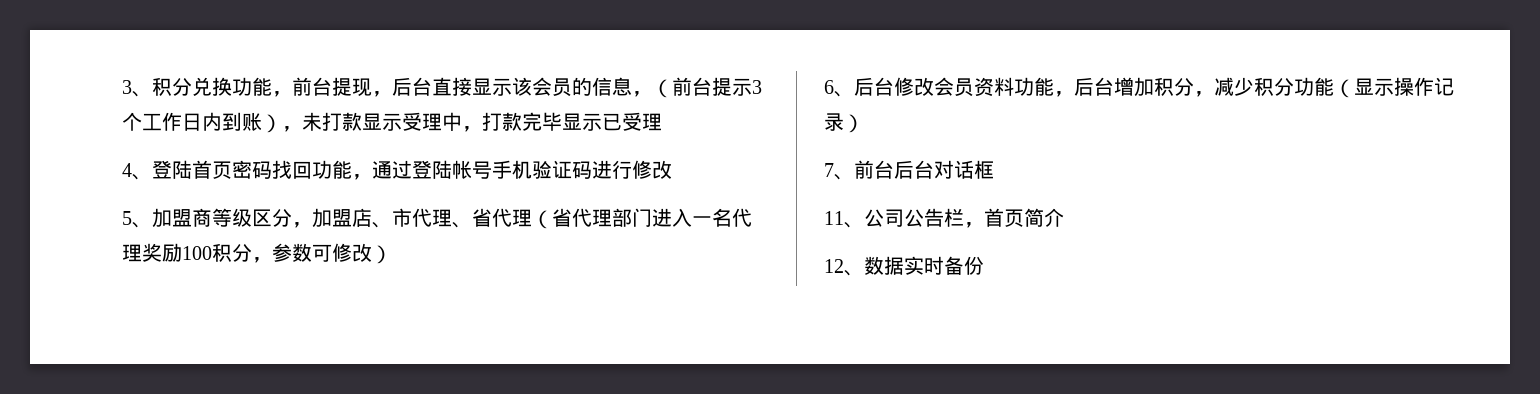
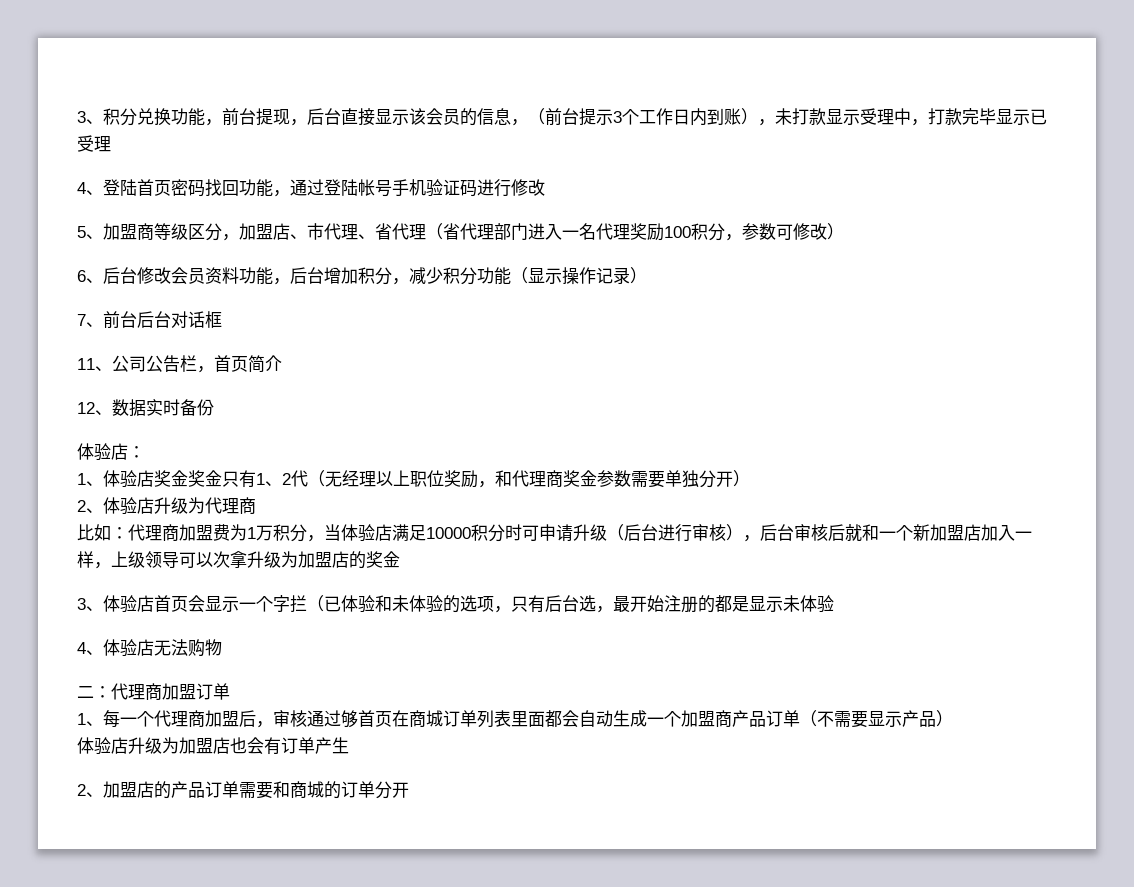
(984, 265) none -> [77,443,145,461] [77,470,750,488] [77,497,256,515] [77,524,1032,542] [77,551,400,569] [77,595,834,613] [77,639,222,657] [77,683,230,700] [77,710,953,728] [77,737,349,755] [77,781,409,799] // 体验店： // 1、体验店奖金奖金只有1、2代（无经理以上职位奖励，和代理商奖金参数需要单独分开） // 2、体验店升级为代理商 // 比如：代理商加盟费为1万积分，当体验店满足10000积分时可申请升级（后台进行审核），后台审核后就和一个新加盟店加入一样，上级领导可以次拿升级为加盟店的奖金 // 3、体验店首页会显示一个字拦（已体验和未体验的选项，只有后台选，最开始注册的都是显示未体验 // 4、体验店无法购物 // 二：代理商加盟订单 // 1、每一个代理商加盟后，审核通过够首页在商城订单列表里面都会自动生成一个加盟商产品订单（不需要显示产品） // 体验店升级为加盟店也会有订单产生 // 2、加盟店的产品订单需要和商城的订单分开

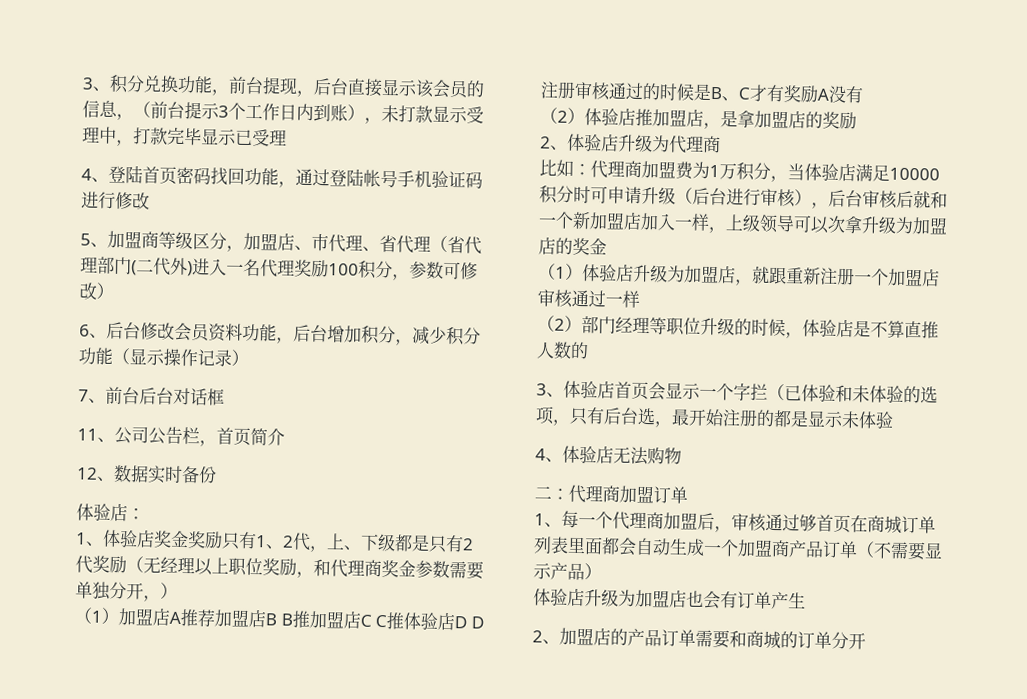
(528, 231) none -> [131,257,193,277] (二代外)
[205,470,222,487] 金 -> [204,531,223,549] 励
(308, 478) none -> [309,533,474,553] [75,555,127,574] ，上、下级都是只有2代奖励
[733,470,750,487] ） -> [143,582,178,602] [74,607,484,631] [540,81,864,104] [540,107,857,130] ，） // （1）加盟店A推荐加盟店B B推加盟店C C推体验店D D注册审核通过的时候是B、C才有奖励A没有 // （2）体验店推加盟店，是拿加盟店的奖励
(400, 559) none -> [538,263,940,287] [537,289,640,308] [537,315,939,339] [536,341,589,360] // （1）体验店升级为加盟店，就跟重新注册一个加盟店审核通过一样 // （2）部门经理等职位升级的时候，体验店是不算直推人数的

